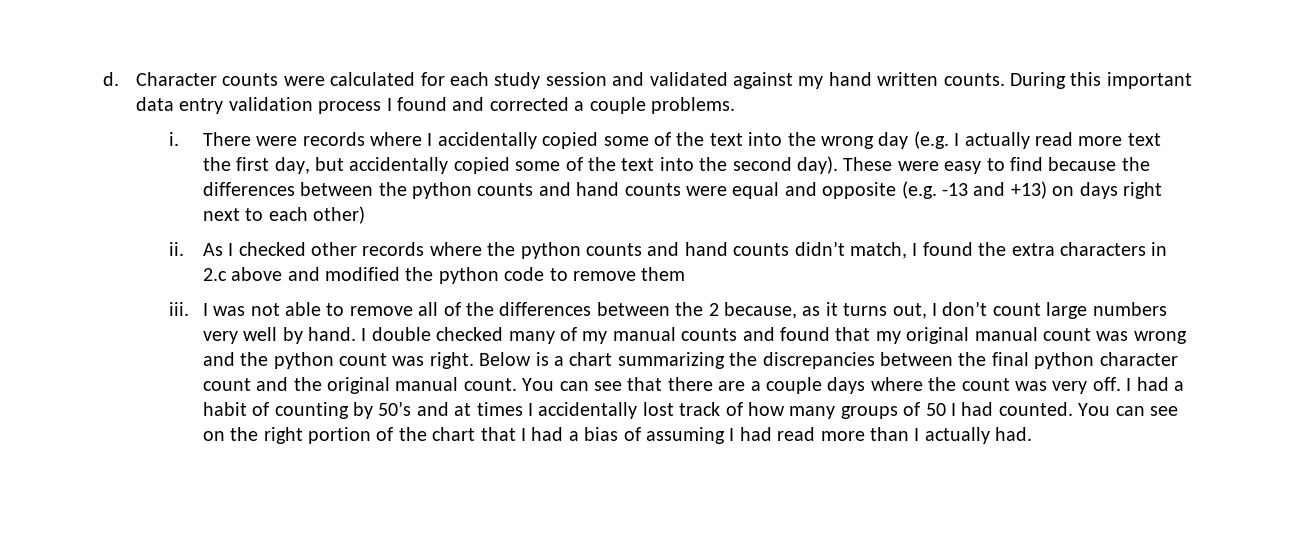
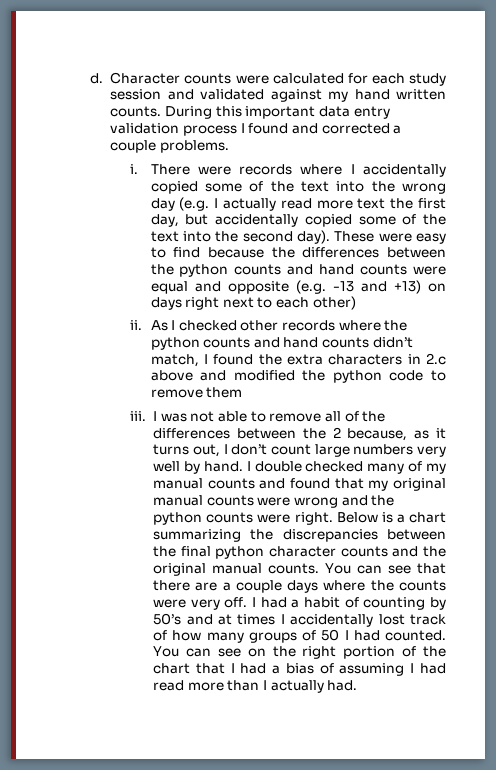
[1042,328,1129,341] count was -> [206,495,291,506] counts were
[338,353,425,366] count was -> [206,512,291,523] counts were
[202,378,251,391] count -> [340,546,388,557] counts
[463,378,517,391] count. -> [268,563,320,574] counts.
[961,378,1047,391] count was -> [398,580,446,591] [153,599,187,608] counts were

